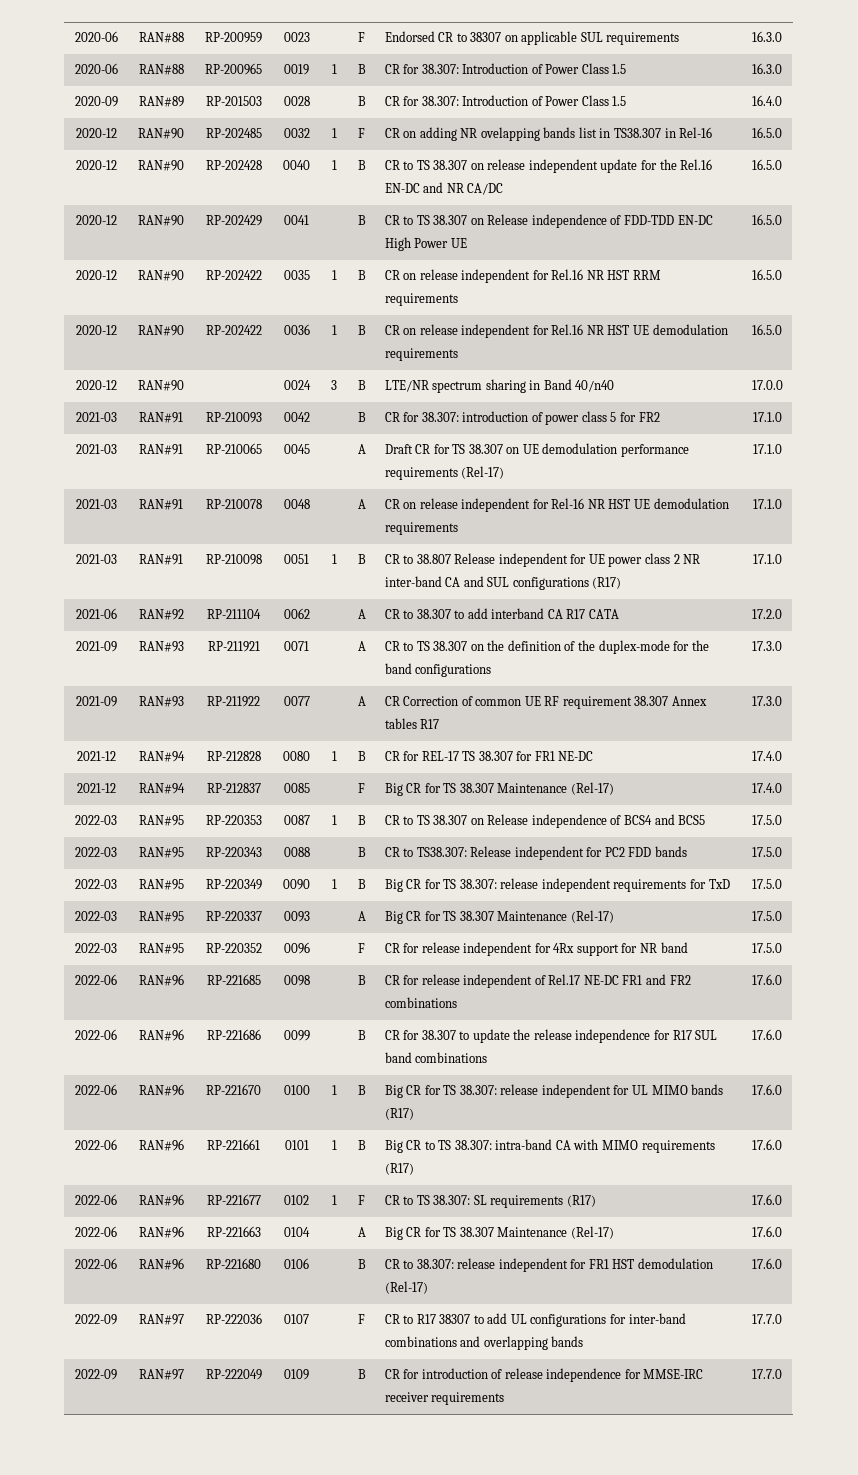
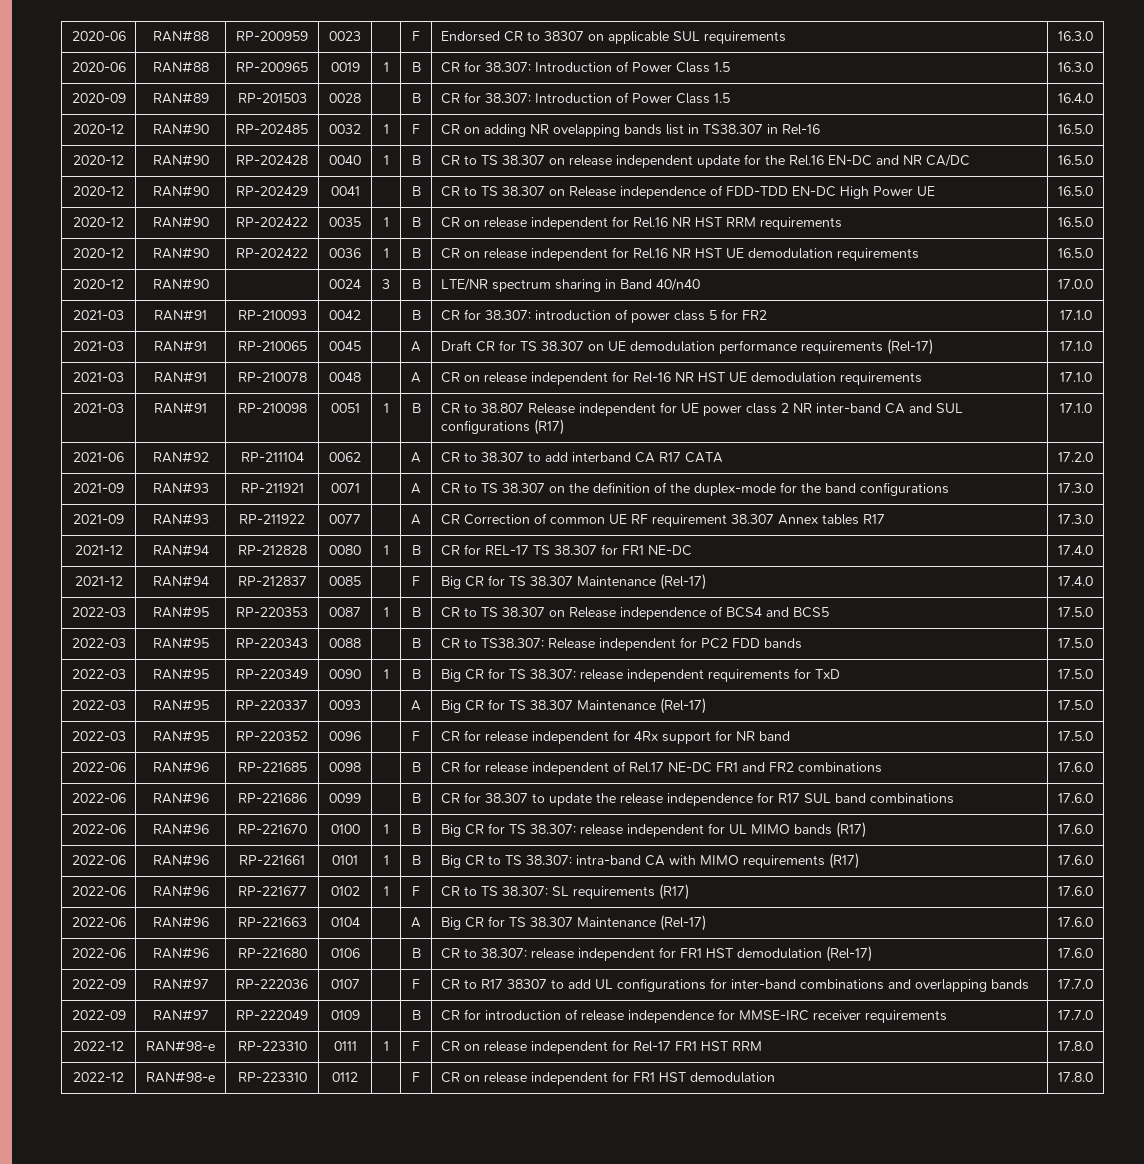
(782, 1374) none -> [73,1041,124,1051] [146,1040,215,1052] [237,1041,307,1051] [333,1041,357,1051] [383,1041,389,1051] [412,1041,420,1051] [440,1040,762,1054] [1058,1041,1093,1051] [73,1072,124,1082] [146,1071,215,1083] [237,1072,307,1082] [332,1072,358,1082] [412,1072,420,1082] [440,1071,775,1085] [1058,1072,1093,1082] // 2022-12 | RAN#98-e | RP-223310 | 0111 | 1 | F | CR on release independent for Rel-17 FR1 HST RRM | 17.8.0 // 2022-12 | RAN#98-e | RP-223310 | 0112 | | F | CR on release independent for FR1 HST demodulation | 17.8.0

